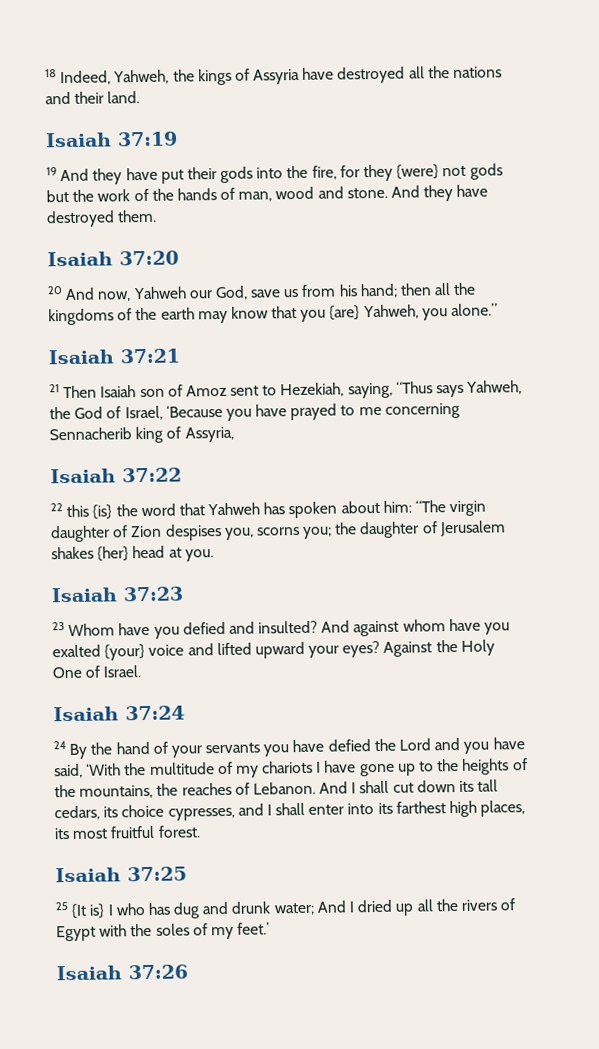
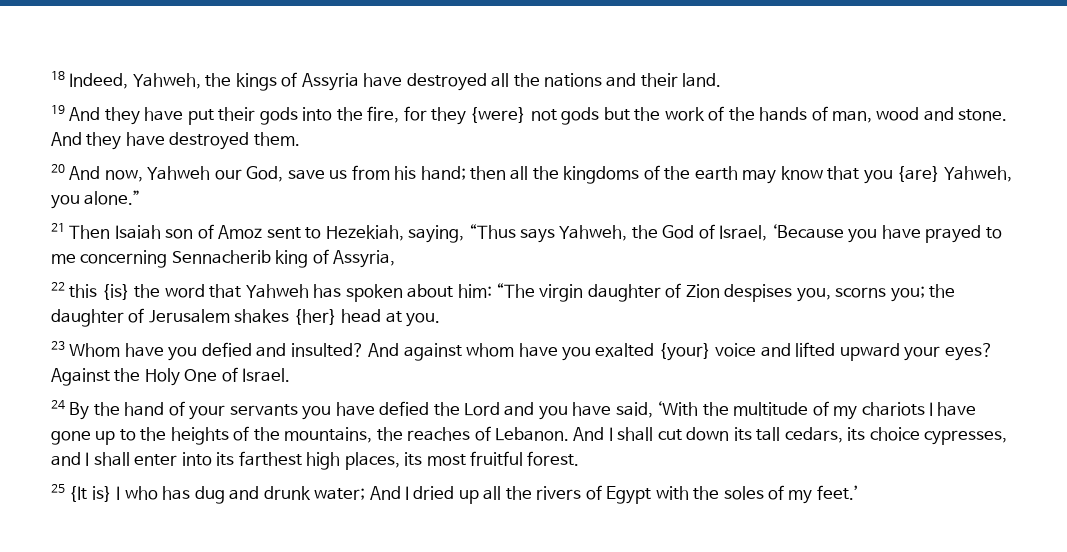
[45,131,178,148] // Isaiah 37:19 -> (722, 80) none
[47,250,179,267] // Isaiah 37:20 -> (300, 139) none
[48,348,180,365] // Isaiah 37:21 -> (142, 197) none
[50,467,182,484] // Isaiah 37:22 -> (396, 259) none
[51,586,183,603] // Isaiah 37:23 -> (441, 320) none
[53,705,185,722] // Isaiah 37:24 -> (291, 375) none
[55,866,187,883] // Isaiah 37:25 -> (580, 458) none
[56,964,188,981] // Isaiah 37:26 -> (859, 492) none

